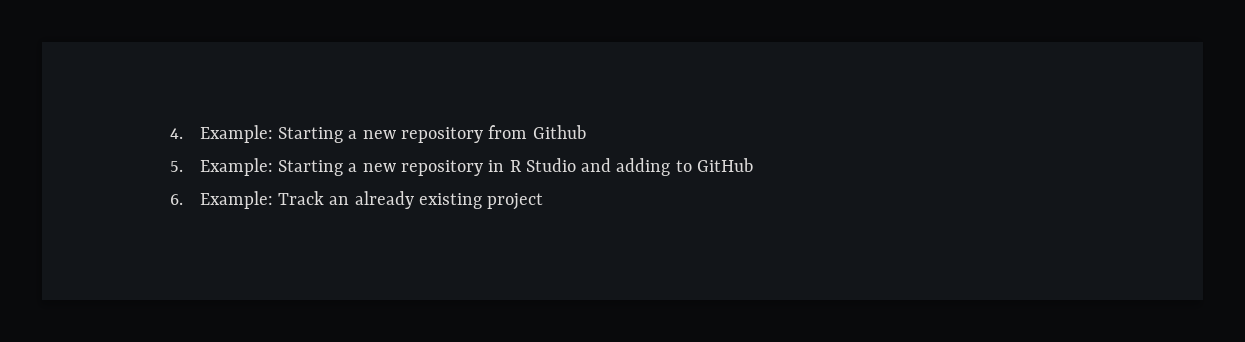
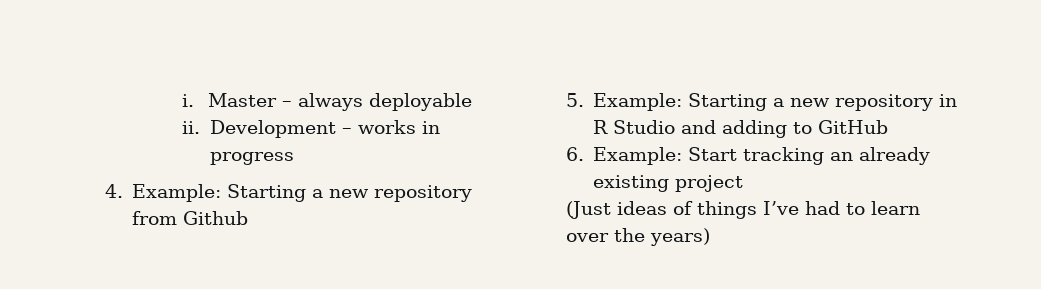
(170, 133) none -> [182,93,472,111] [182,120,440,138] [209,152,294,165] i. Master – always deployable // ii. Development – works in progress //
[278,191,325,205] Track -> [688,147,825,165] Start tracking
(544, 201) none -> [565,201,920,219] [565,228,710,246] // (Just ideas of things I’ve had to learn over the years)

